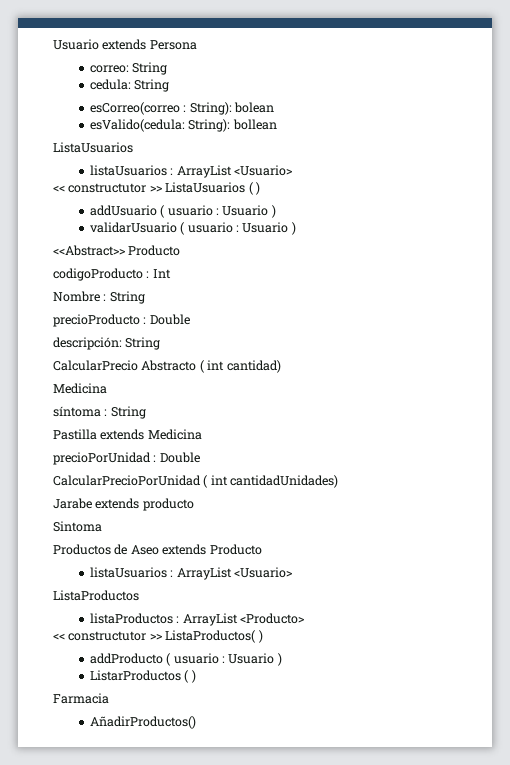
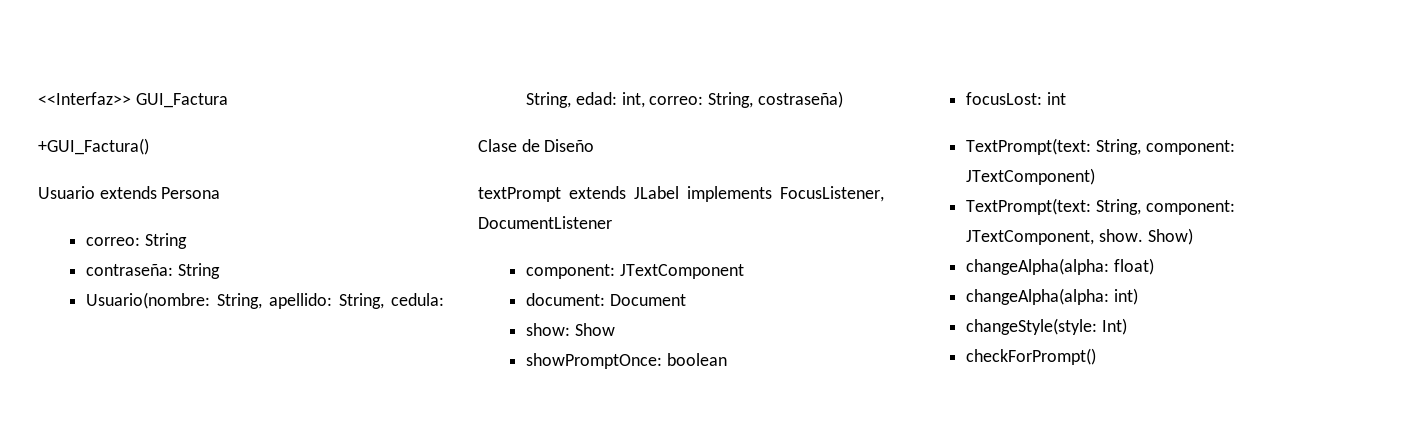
(53, 44) none -> [38,92,228,108] [38,138,149,155] <<Interfaz>> GUI_Factura // +GUI_Factura() //
[89,79,170,92] [89,102,275,115] [89,119,277,132] [53,142,133,153] [89,165,293,178] [53,182,260,195] [89,205,276,218] [89,222,296,235] [53,245,181,256] [53,268,171,281] [53,291,145,304] [53,314,190,327] [53,337,161,350] [53,360,281,373] [53,383,107,394] [53,406,146,419] [53,429,202,440] [53,452,200,465] [53,475,339,488] [53,498,194,511] [53,521,102,532] [53,544,262,555] [89,567,293,580] [53,590,139,601] [89,613,305,626] [53,630,263,643] [89,653,282,666] [89,670,196,683] [53,693,109,704] [89,716,196,729] cedula: String // esCorreo(correo : String): bolean // esValido(cedula: String): bollean // ListaUsuarios // listaUsuarios : ArrayList <Usuario> // << constructutor >> ListaUsuarios ( ) // addUsuario ( usuario : Usuario ) // validarUsuario ( usuario : Usuario ) // <<Abstract>> Producto // codigoProducto : Int // Nombre : String // precioProducto : Double // descripción: String // CalcularPrecio Abstracto ( int cantidad) // Medicina // síntoma : String // Pastilla extends Medicina // precioPorUnidad : Double // CalcularPrecioPorUnidad ( int cantidadUnidades) // Jarabe extends producto // Sintoma // Productos de Aseo extends Producto // listaUsuarios : ArrayList <Usuario> // ListaProductos // listaProductos : ArrayList <Producto> // << constructutor >> ListaProductos( ) // addProducto ( usuario : Usuario ) // ListarProductos ( ) // Farmacia // AñadirProductos() -> [86,263,220,279] [86,292,444,309] [526,91,843,108] [478,139,595,152] [478,186,884,202] [478,216,612,229] [526,264,744,279] [526,293,686,306] [526,323,615,336] [526,353,727,369] [966,92,1066,105] [966,138,1235,155] [966,168,1096,185] [966,198,1235,215] [966,228,1193,245] [966,258,1154,275] [966,288,1138,305] [966,318,1127,335] [966,348,1097,365] contraseña: String // Usuario(nombre: String, apellido: String, cedula: String, edad: int, correo: String, costraseña) // Clase de Diseño // textPrompt extends JLabel implements FocusListener, DocumentListener // component: JTextComponent // document: Document // show: Show // showPromptOnce: boolean // focusLost: int // TextPrompt(text: String, component: JTextComponent) // TextPrompt(text: String, component: JTextComponent, show. Show) // changeAlpha(alpha: float) // changeAlpha(alpha: int) // changeStyle(style: Int) // checkForPrompt()

